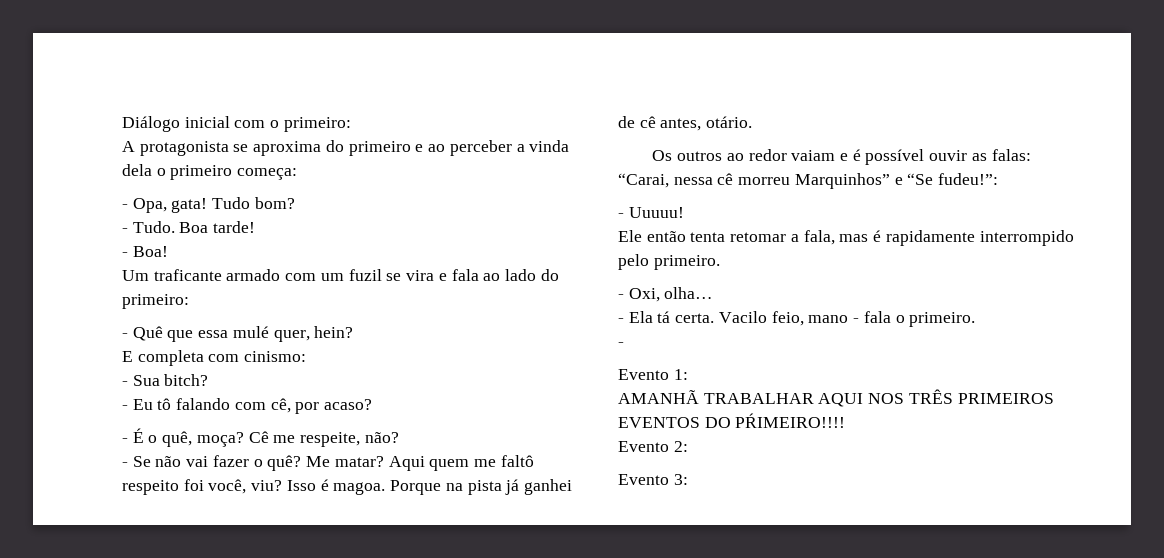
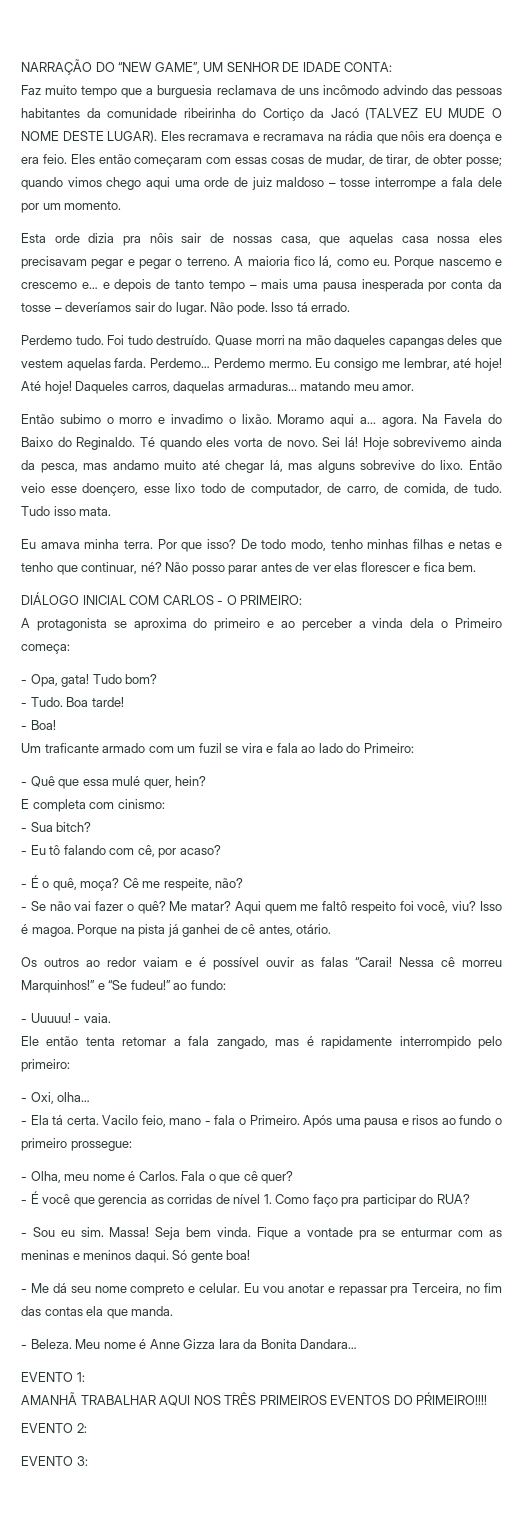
[122,116,351,132] Diálogo inicial com o primeiro: -> [21,59,393,75] [21,85,502,98] [21,108,503,121] [21,131,503,144] [21,154,502,167] [21,177,503,190] [21,201,122,213] [21,233,502,246] [21,256,502,269] [21,279,502,292] [21,302,351,315] [21,335,502,348] [21,358,503,371] [21,381,415,394] [21,414,502,427] [21,437,502,450] [21,460,503,473] [21,483,503,496] [21,506,112,516] [21,539,503,552] [21,562,477,575] [21,592,303,605] NARRAÇÃO DO “NEW GAME”, UM SENHOR DE IDADE CONTA: // Faz muito tempo que a burguesia reclamava de uns incômodo advindo das pessoas habitantes da comunidade ribeirinha do Cortiço da Jacó (TALVEZ EU MUDE O NOME DESTE LUGAR). Eles recramava e recramava na rádia que nôis era doença e era feio. Eles então começaram com essas cosas de mudar, de tirar, de obter posse; quando vimos chego aqui uma orde de juiz maldoso – tosse interrompe a fala dele por um momento. // Esta orde dizia pra nôis sair de nossas casa, que aquelas casa nossa eles precisavam pegar e pegar o terreno. A maioria fico lá, como eu. Porque nascemo e crescemo e… e depois de tanto tempo – mais uma pausa inesperada por conta da tosse – deveríamos sair do lugar. Não pode. Isso tá errado. // Perdemo tudo. Foi tudo destruído. Quase morri na mão daqueles capangas deles que vestem aquelas farda. Perdemo… Perdemo mermo. Eu consigo me lembrar, até hoje! Até hoje! Daqueles carros, daquelas armaduras... matando meu amor. // Então subimo o morro e invadimo o lixão. Moramo aqui a... agora. Na Favela do Baixo do Reginaldo. Té quando eles vorta de novo. Sei lá! Hoje sobrevivemo ainda da pesca, mas andamo muito até chegar lá, mas alguns sobrevive do lixo. Então veio esse doençero, esse lixo todo de computador, de carro, de comida, de tudo. Tudo isso mata. // Eu amava minha terra. Por que isso? De todo modo, tenho minhas filhas e netas e tenho que continuar, né? Não posso parar antes de ver elas florescer e fica bem. // DIÁLOGO INICIAL COM CARLOS - O PRIMEIRO:
[170,165,233,180] primeiro -> [455,618,503,628] Primeiro
[122,294,189,309] primeiro: -> [363,743,414,753] Primeiro:
[991,149,1031,161] [618,173,713,188] falas: “Carai, nessa -> [321,957,434,967] falas “Carai! Nessa
[794,173,890,189] Marquinhos” -> [21,980,95,993] Marquinhos!”
[938,173,999,185] fudeu!”: -> [130,980,226,990] fudeu!” ao fundo:
(684, 212) none -> [74,1013,111,1023] - vaia.
[803,230,835,245] fala, -> [188,1036,268,1049] fala zangado,
[653,255,720,270] primeiro. -> [21,1059,70,1072] primeiro:
[909,312,976,327] [618,342,624,347] [618,369,669,380] primeiro. // - // Evento -> [249,1115,502,1128] [21,1138,132,1151] [21,1171,294,1184] [21,1191,470,1207] [21,1227,503,1240] [21,1250,251,1263] [21,1283,502,1296] [21,1306,174,1319] [21,1339,358,1349] [21,1372,73,1382] Primeiro. Após uma pausa e risos ao fundo o primeiro prossegue: // - Olha, meu nome é Carlos. Fala o que cê quer? // - É você que gerencia as corridas de nível 1. Como faço pra participar do RUA? // - Sou eu sim. Massa! Seja bem vinda. Fique a vontade pra se enturmar com as meninas e meninos daqui. Só gente boa! // - Me dá seu nome compreto e celular. Eu vou anotar e repassar pra Terceira, no fim das contas ela que manda. // - Beleza. Meu nome é Anne Gizza Iara da Bonita Dandara… // EVENTO
[618,441,669,452] Evento -> [21,1423,73,1433] EVENTO
[618,474,669,485] Evento -> [21,1456,73,1466] EVENTO

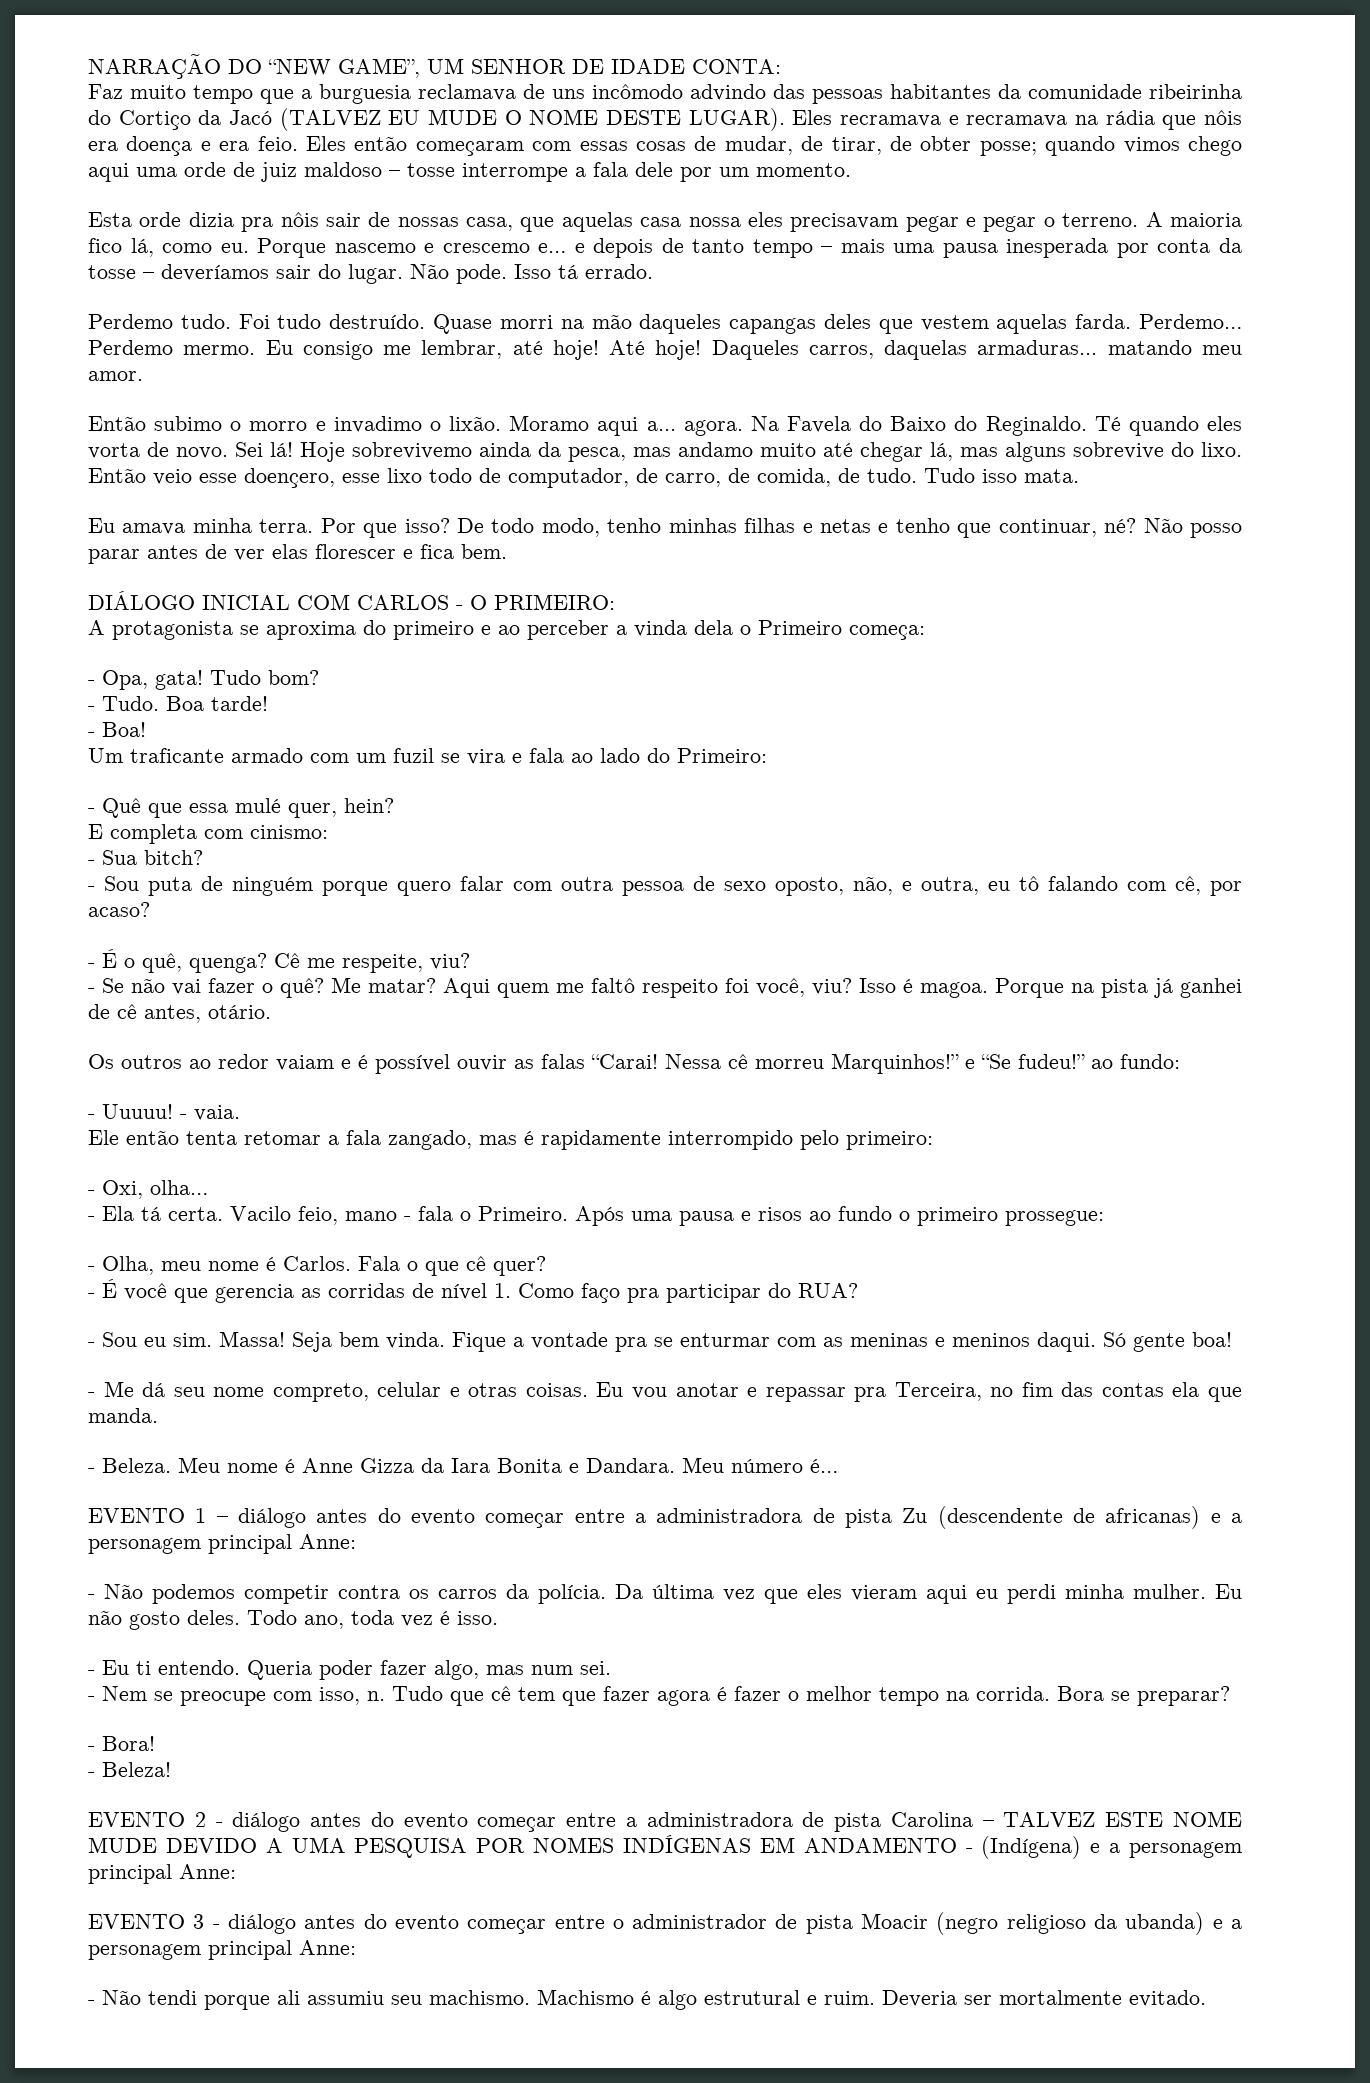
[30,845,46,855] Eu -> [104,876,1010,896] Sou puta de ninguém porque quero falar com outra pessoa de sexo oposto, não, e outra, eu
[80,878,120,891] moça? -> [189,953,267,973] quenga?
[215,878,244,888] não? -> [430,953,470,970] viu?
[130,1283,241,1296] compreto e celular. -> [272,1382,588,1402] compreto, celular e otras coisas.
[218,1339,358,1349] [21,1372,85,1382] [21,1392,488,1406] [21,1423,87,1433] [21,1456,88,1466] Iara da Bonita Dandara… // EVENTO 1: // AMANHÃ TRABALHAR AQUI NOS TRÊS PRIMEIROS EVENTOS DO PŔIMEIRO!!!! // EVENTO 2: // EVENTO 3: -> [421,1457,838,1473] [88,1506,1242,1529] [88,1534,356,1554] [88,1584,1242,1604] [88,1610,498,1630] [88,1660,611,1680] [88,1686,1230,1706] [88,1736,155,1751] [88,1762,171,1777] [88,1811,1242,1832] [88,1835,1243,1859] [88,1864,236,1884] [88,1912,1242,1935] [88,1940,356,1960] [88,1989,1206,2010] da Iara Bonita e Dandara. Meu número é… // EVENTO 1 – diálogo antes do evento começar entre a administradora de pista Zu (descendente de africanas) e a personagem principal Anne: // - Não podemos competir contra os carros da polícia. Da última vez que eles vieram aqui eu perdi minha mulher. Eu não gosto deles. Todo ano, toda vez é isso. // - Eu ti entendo. Queria poder fazer algo, mas num sei. // - Nem se preocupe com isso, n. Tudo que cê tem que fazer agora é fazer o melhor tempo na corrida. Bora se preparar? // - Bora! // - Beleza! // EVENTO 2 - diálogo antes do evento começar entre a administradora de pista Carolina – TALVEZ ESTE NOME MUDE DEVIDO A UMA PESQUISA POR NOMES INDÍGENAS EM ANDAMENTO - (Indígena) e a personagem principal Anne: // EVENTO 3 - diálogo antes do evento começar entre o administrador de pista Moacir (negro religioso da ubanda) e a personagem principal Anne: // - Não tendi porque ali assumiu seu machismo. Machismo é algo estrutural e ruim. Deveria ser mortalmente evitado.

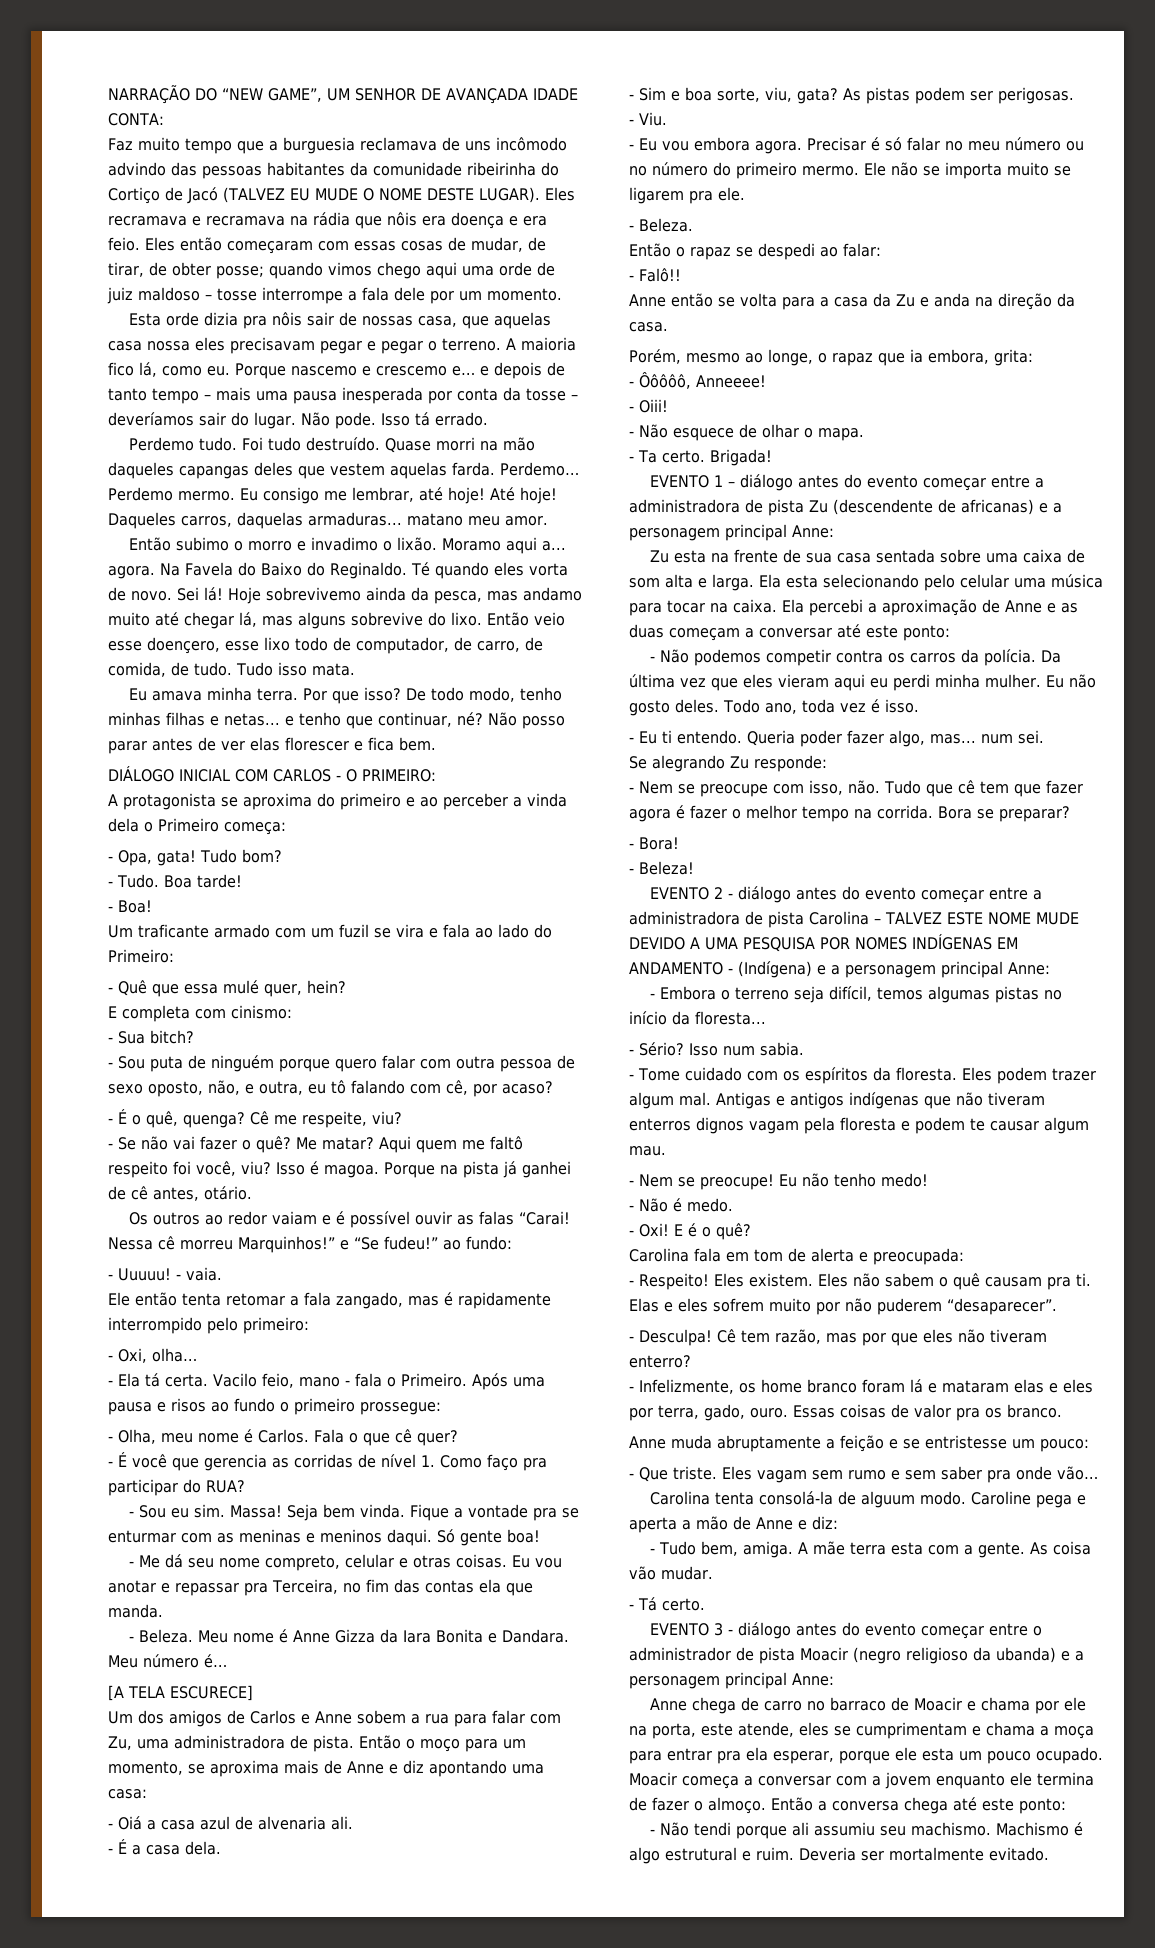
(604, 66) none -> [446,88,528,104] AVANÇADA
[198,110,222,125] da -> [165,187,183,201] de
[1107,340,1192,355] matando -> [407,513,463,526] matano
[820,519,872,533] netas -> [224,713,280,726] netas...
(838, 1466) none -> [108,1685,253,1701] [108,1710,561,1727] [108,1735,526,1752] [108,1760,544,1777] [108,1789,147,1799] [108,1816,353,1830] [108,1839,221,1855] [629,87,1074,104] [629,112,667,126] [629,137,1084,154] [629,162,1071,179] [629,187,745,204] [629,218,693,232] [629,243,881,260] [629,268,681,282] [629,293,1075,310] [629,322,668,332] [629,349,1033,366] [629,372,766,389] [629,399,668,413] [629,424,864,441] [629,449,772,466] // [A TELA ESCURECE] // Um dos amigos de Carlos e Anne sobem a rua para falar com Zu, uma administradora de pista. Então o moço para um momento, se aproxima mais de Anne e diz apontando uma casa: // - Oiá a casa azul de alvenaria ali. // - É a casa dela. // - Sim e boa sorte, viu, gata? As pistas podem ser perigosas. // - Viu. // - Eu vou embora agora. Precisar é só falar no meu número ou no número do primeiro mermo. Ele não se importa muito se ligarem pra ele. // - Beleza. // Então o rapaz se despedi ao falar: // - Falô!! // Anne então se volta para a casa da Zu e anda na direção da casa. // Porém, mesmo ao longe, o rapaz que ia embora, grita: // - Ôôôôô, Anneeee! // - Oiii! // - Não esquece de olhar o mapa. // - Ta certo. Brigada!
(356, 1541) none -> [649,549,1085,563] [629,574,1103,591] [629,599,1078,616] [629,624,950,641] // Zu esta na frente de sua casa sentada sobre uma caixa de som alta e larga. Ela esta selecionando pelo celular uma música para tocar na caixa. Ela percebi a aproximação de Anne e as duas começam a conversar até este ponto:
[486,1665,524,1675] mas -> [930,734,976,744] mas...
(611, 1668) none -> [629,755,827,772] // Se alegrando Zu responde:
[367,1691,385,1701] n. -> [848,780,880,794] não.
(236, 1871) none -> [649,986,1062,1003] [629,1011,766,1025] [629,1042,804,1056] [629,1067,1096,1084] [629,1092,1045,1109] [629,1117,1089,1134] [629,1146,666,1156] [629,1173,928,1190] [629,1198,733,1212] [629,1223,751,1240] [629,1248,964,1265] [629,1273,1091,1290] [629,1298,1057,1315] [629,1329,1047,1346] [629,1355,691,1368] [629,1379,1093,1394] [629,1404,1062,1421] [629,1435,1089,1452] [629,1466,1098,1483] [649,1491,1086,1508] [629,1516,838,1533] [649,1541,1091,1558] [629,1566,713,1580] [629,1597,705,1611] // - Embora o terreno seja difícil, temos algumas pistas no início da floresta... // - Sério? Isso num sabia. // - Tome cuidado com os espíritos da floresta. Eles podem trazer algum mal. Antigas e antigos indígenas que não tiveram enterros dignos vagam pela floresta e podem te causar algum mau. // - Nem se preocupe! Eu não tenho medo! // - Não é medo. // - Oxi! E é o quê? // Carolina fala em tom de alerta e preocupada: // - Respeito! Eles existem. Eles não sabem o quê causam pra ti. Elas e eles sofrem muito por não puderem “desaparecer”. // - Desculpa! Cê tem razão, mas por que eles não tiveram enterro? // - Infelizmente, os home branco foram lá e mataram elas e eles por terra, gado, ouro. Essas coisas de valor pra os branco. // Anne muda abruptamente a feição e se entristesse um pouco: // - Que triste. Eles vagam sem rumo e sem saber pra onde vão… // Carolina tenta consolá-la de alguum modo. Caroline pega e aperta a mão de Anne e diz: // - Tudo bem, amiga. A mãe terra esta com a gente. As coisa vão mudar. // - Tá certo.
(356, 1947) none -> [649,1697,1086,1714] [629,1722,1094,1739] [629,1747,1103,1764] [629,1772,1094,1789] [629,1797,1066,1814] // Anne chega de carro no barraco de Moacir e chama por ele na porta, este atende, eles se cumprimentam e chama a moça para entrar pra ela esperar, porque ele esta um pouco ocupado. Moacir começa a conversar com a jovem enquanto ele termina de fazer o almoço. Então a conversa chega até este ponto:

